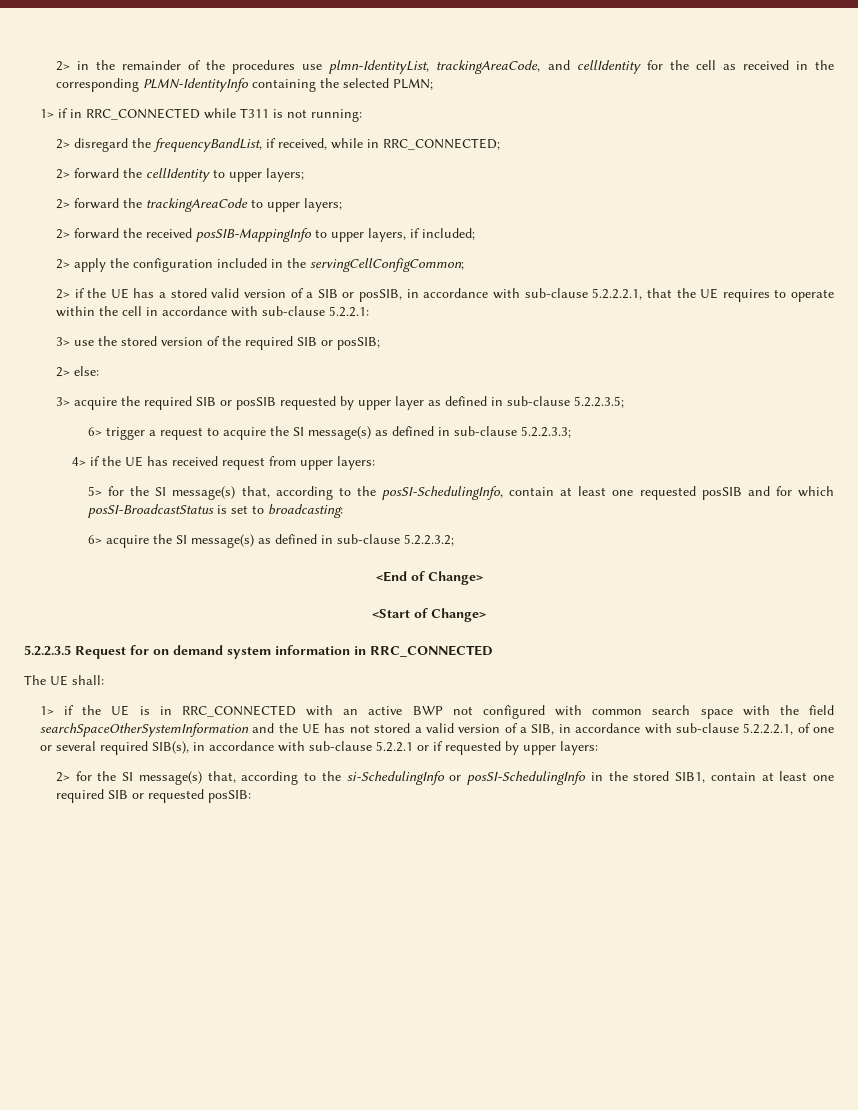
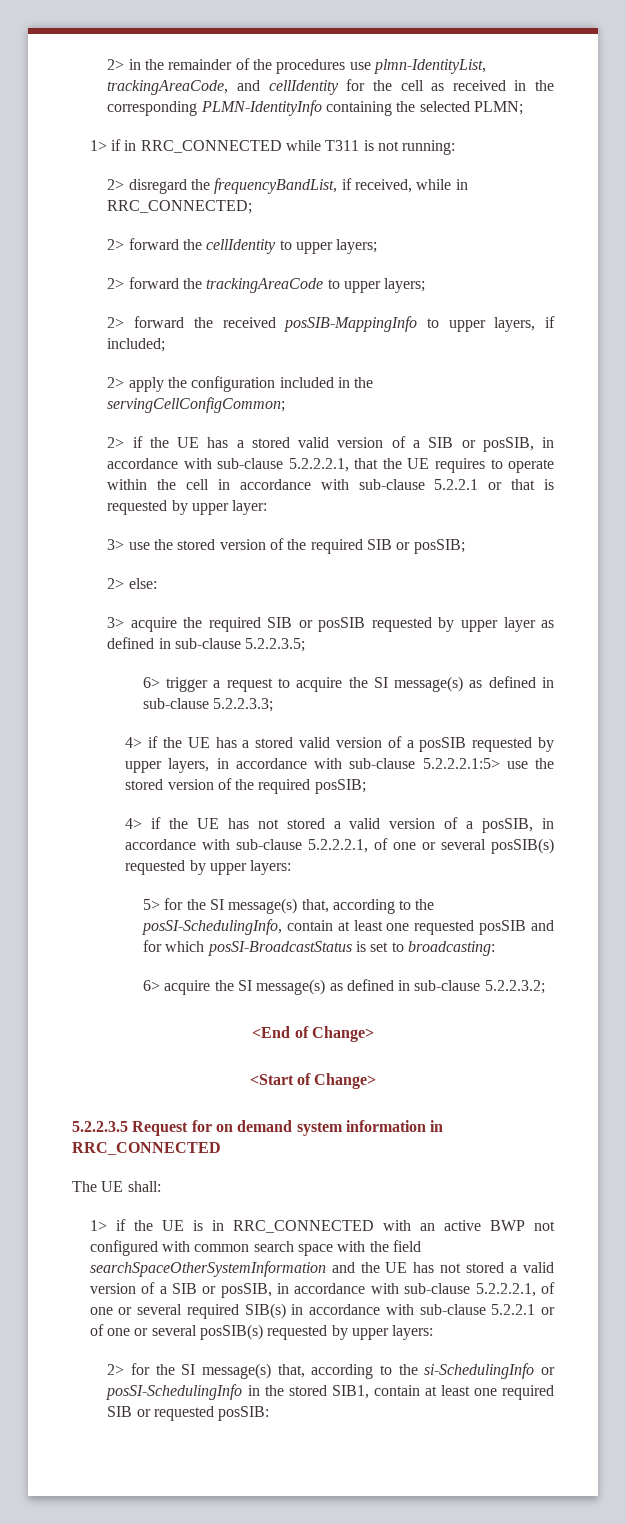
[328,306,369,317] 5.2.2.1: -> [434,479,554,490] [107,500,268,515] 5.2.2.1 or that is requested by upper layer:
[171,456,296,470] received request from -> [242,736,554,752] [125,758,554,773] [125,778,366,794] [125,817,554,833] [125,838,554,854] [125,860,206,875] a stored valid version of a posSIB requested by upper layers, in accordance with sub-clause 5.2.2.2.1:5> use the stored version of the required posSIB; // 4> if the UE has not stored a valid version of a posSIB, in accordance with sub-clause 5.2.2.2.1, of one or several posSIB(s) requested by
[531,724,555,735] SIB, -> [171,1283,272,1298] SIB or posSIB,
[151,741,443,754] SIB(s), in accordance with sub-clause 5.2.2.1 or if -> [244,1303,556,1319] [89,1324,264,1340] SIB(s) in accordance with sub-clause 5.2.2.1 or of one or several posSIB(s)

